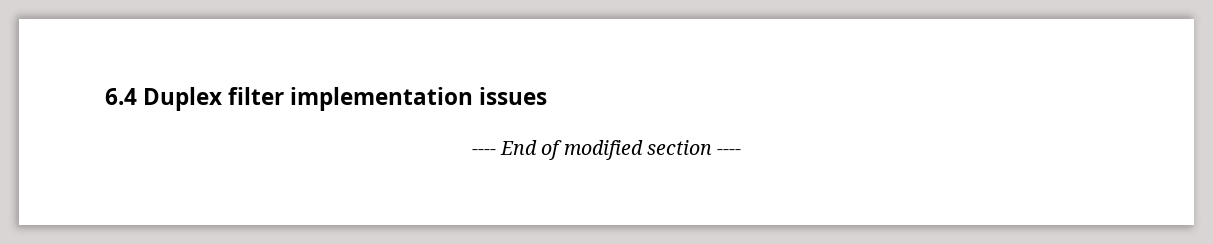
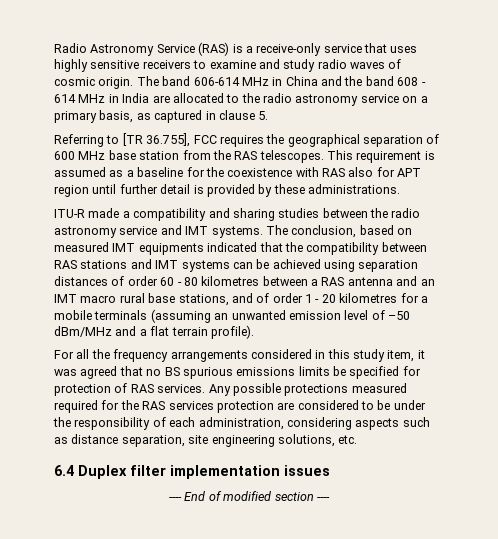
(105, 96) none -> [54,42,418,56] [54,59,402,72] [54,76,426,89] [54,93,428,106] [54,110,269,123] [54,133,440,147] [54,150,435,163] [54,167,422,177] [54,184,400,197] [54,208,421,221] [54,225,412,238] [54,242,427,255] [54,259,419,272] [54,276,435,286] [54,293,428,306] [54,309,410,323] [54,325,254,339] [54,349,425,362] [54,366,421,379] [54,383,407,396] [54,400,426,413] [53,417,430,430] [54,434,358,447] Radio Astronomy Service (RAS) is a receive-only service that uses highly sensitive receivers to examine and study radio waves of cosmic origin. The band 606-614 MHz in China and the band 608 - 614 MHz in India are allocated to the radio astronomy service on a primary basis, as captured in clause 5. // Referring to [TR 36.755], FCC requires the geographical separation of 600 MHz base station from the RAS telescopes. This requirement is assumed as a baseline for the coexistence with RAS also for APT region until further detail is provided by these administrations. // ITU-R made a compatibility and sharing studies between the radio astronomy service and IMT systems. The conclusion, based on measured IMT equipments indicated that the compatibility between RAS stations and IMT systems can be achieved using separation distances of order 60 - 80 kilometres between a RAS antenna and an IMT macro rural base stations, and of order 1 - 20 kilometres for a mobile terminals (assuming an unwanted emission level of –50 dBm/MHz and a flat terrain profile). // For all the frequency arrangements considered in this study item, it was agreed that no BS spurious emissions limits be specified for protection of RAS services. Any possible protections measured required for the RAS services protection are considered to be under the responsibility of each administration, considering aspects such as distance separation, site engineering solutions, etc. //

